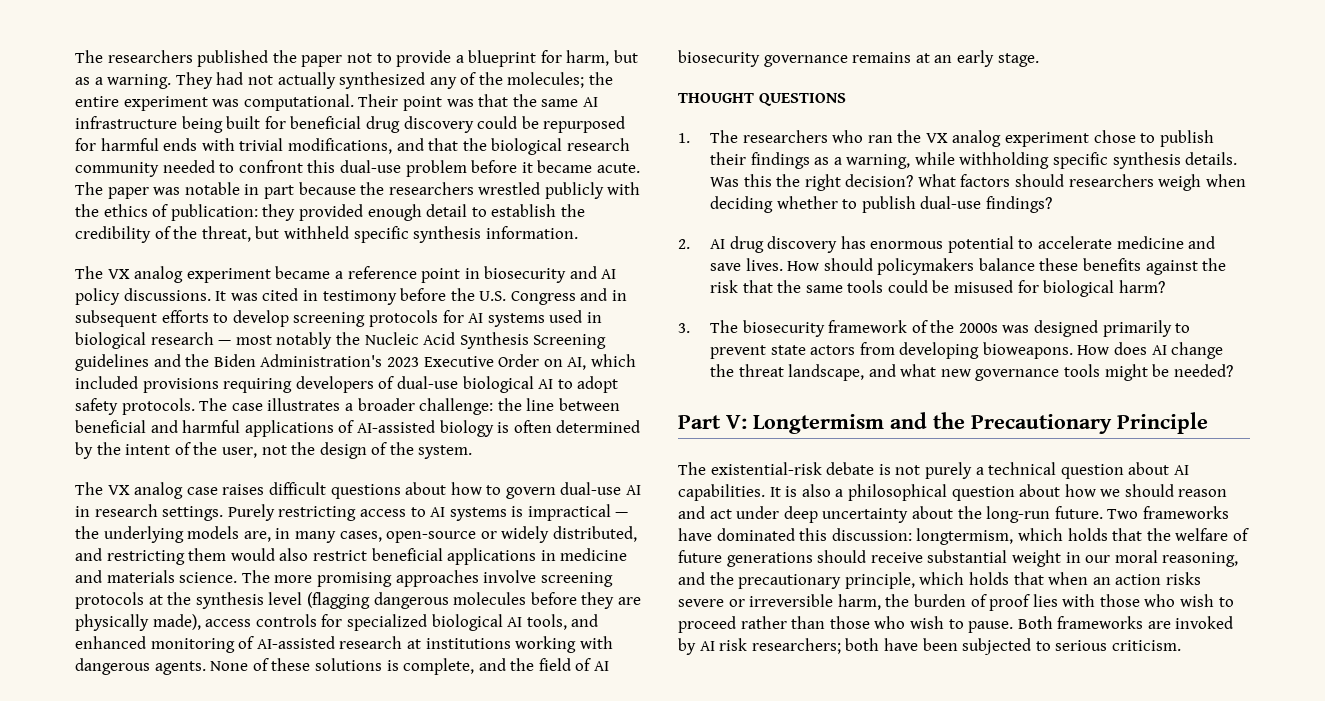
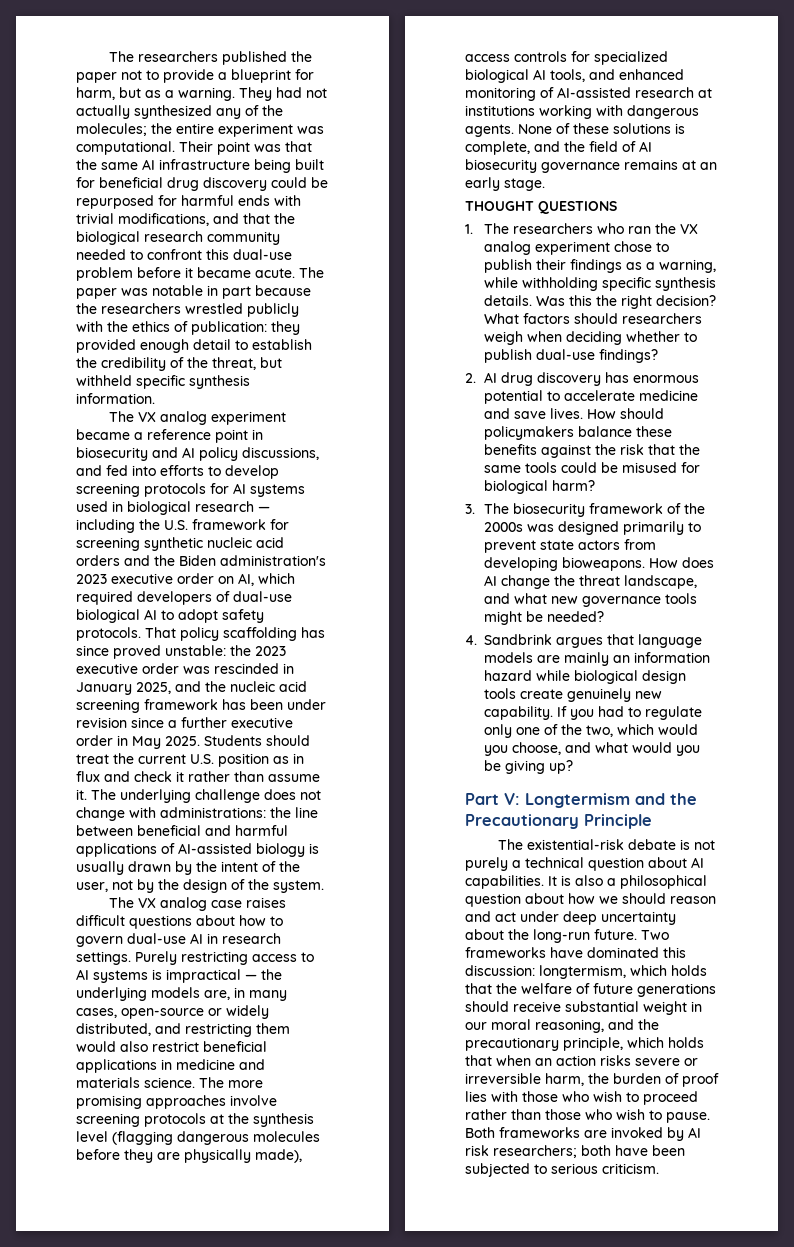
[123,288,628,305] [75,310,157,327] discussions. It was cited in testimony before the U.S. Congress and in subsequent -> [242,447,319,460] [76,465,156,476] discussions, and fed into
[235,332,607,349] [75,354,636,371] [75,376,293,393] most notably the Nucleic Acid Synthesis Screening guidelines and the Biden Administration's 2023 Executive Order on AI, which included provisions requiring -> [76,519,289,533] [76,537,284,551] [76,555,326,566] [76,573,295,586] [76,591,133,605] including the U.S. framework for screening synthetic nucleic acid orders and the Biden administration's 2023 executive order on AI, which required
[199,398,494,415] The case illustrates a broader challenge: -> [145,627,325,641] [76,645,286,659] [76,663,294,674] [76,681,307,695] [76,699,326,713] [76,717,293,728] [76,735,310,749] [76,753,304,767] [76,771,320,782] [76,789,321,803] [76,807,266,821] That policy scaffolding has since proved unstable: the 2023 executive order was rescinded in January 2025, and the nucleic acid screening framework has been under revision since a further executive order in May 2025. Students should treat the current U.S. position as in flux and check it rather than assume it. The underlying challenge does not change with administrations:
[513,420,641,433] often determined -> [76,861,171,875] usually drawn
(287, 450) none -> [137,879,154,893] by
(1233, 370) none -> [465,634,703,648] [484,652,711,666] [484,670,687,684] [484,688,663,702] [484,706,703,720] [484,724,699,738] [484,742,701,756] [484,760,574,774] // 4. Sandbrink argues that language models are mainly an information hazard while biological design tools create genuinely new capability. If you had to regulate only one of the two, which would you choose, and what would you be giving up?

